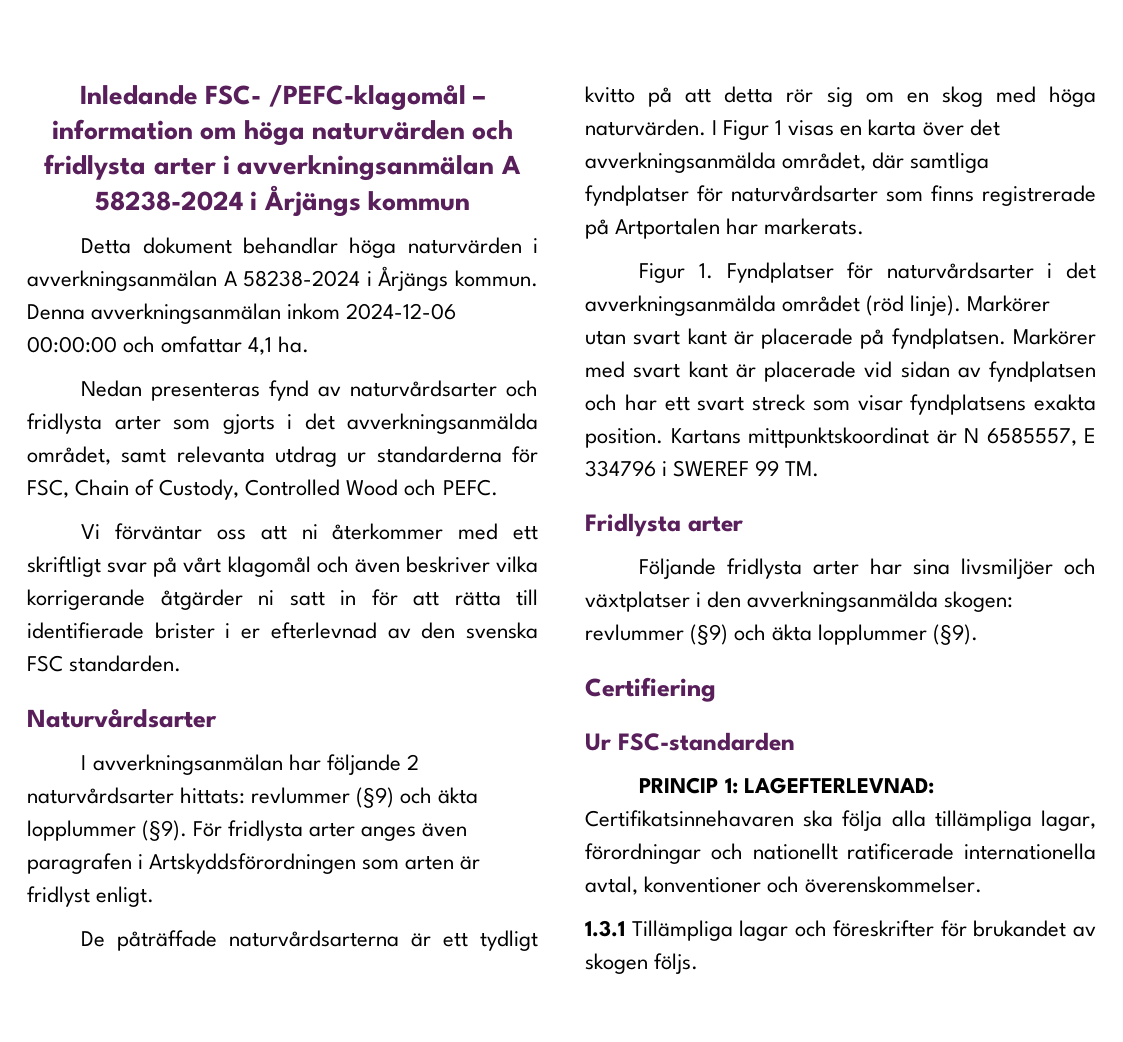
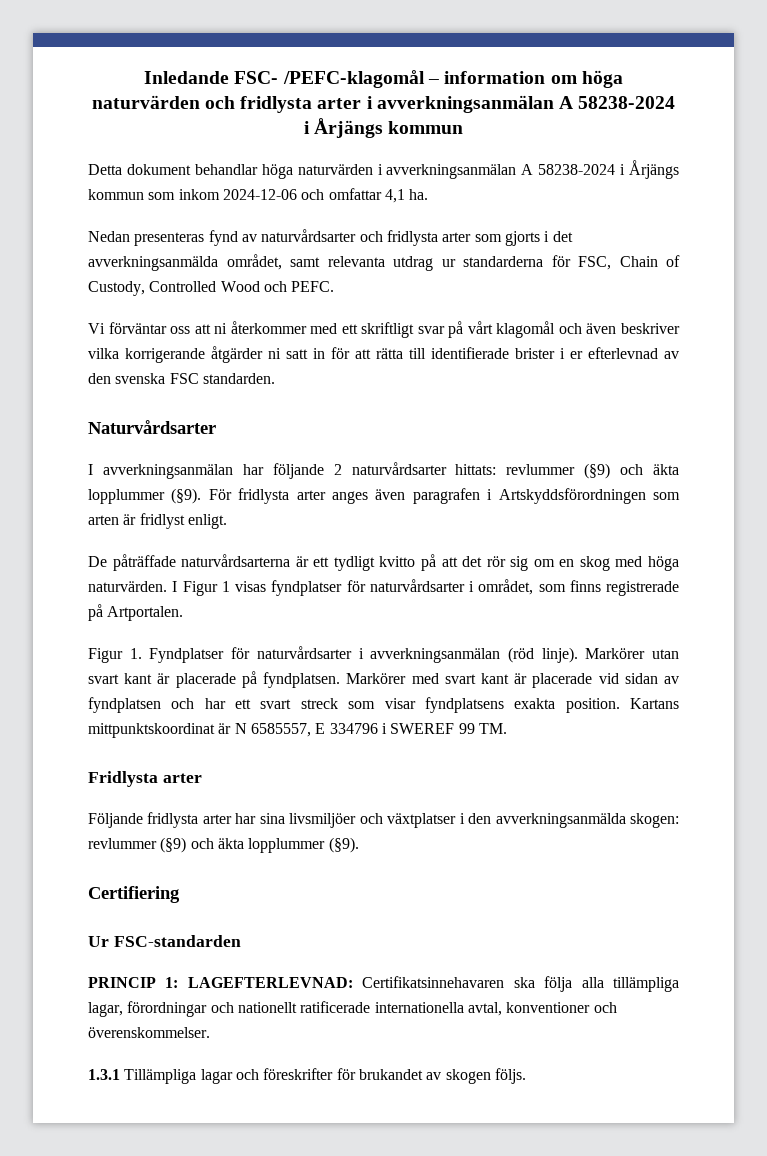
[455,270,538,287] [27,303,282,324] kommun. Denna avverkningsanmälan -> [88,189,176,200] kommun som
[27,336,117,353] 00:00:00 -> (297, 194) none
[724,86,774,103] detta -> [462,556,483,567] det
[840,119,1000,136] [585,152,990,173] en karta över det avverkningsanmälda området, där samtliga -> (266, 586) none
(878, 193) none -> [469,579,534,595] i området,
[615,218,865,239] Artportalen har markerats. -> [107,606,184,621] Artportalen.
[1066,262,1096,279] [585,295,861,316] det avverkningsanmälda området -> [370,648,501,663] avverkningsanmälan

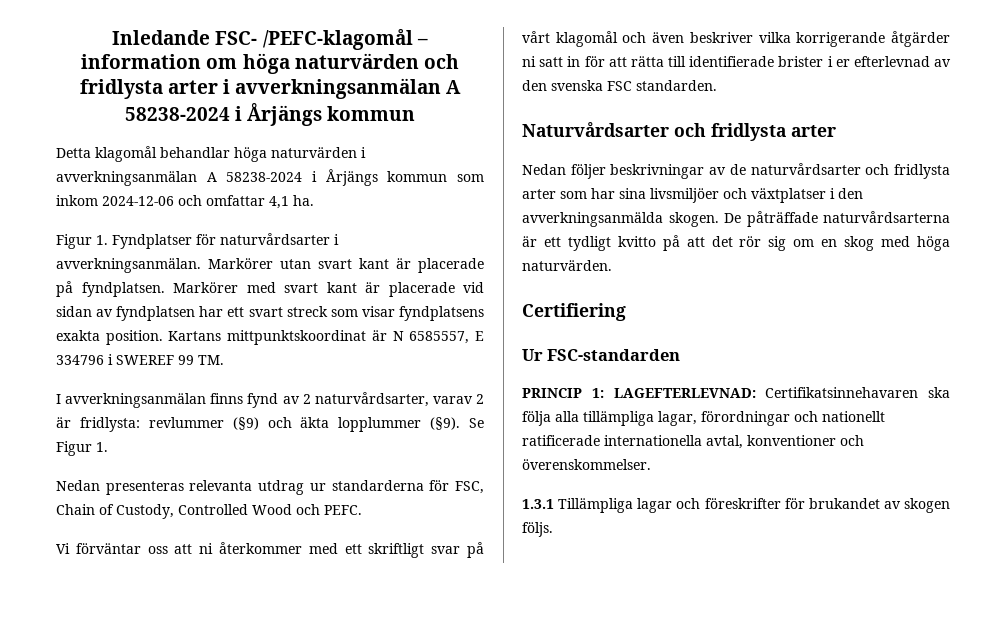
[126,164,191,175] dokument -> [95,146,157,162] klagomål
[88,229,573,246] [88,254,320,271] Nedan presenteras fynd av naturvårdsarter och fridlysta arter som gjorts i det avverkningsanmälda området, samt -> [56,233,339,249] [56,258,484,273] [56,281,484,297] [56,306,484,321] [56,330,485,345] [56,354,224,365] [56,392,484,408] [56,417,484,432] [56,441,108,456] [56,480,184,495] Figur 1. Fyndplatser för naturvårdsarter i avverkningsanmälan. Markörer utan svart kant är placerade på fyndplatsen. Markörer med svart kant är placerade vid sidan av fyndplatsen har ett svart streck som visar fyndplatsens exakta position. Kartans mittpunktskoordinat är N 6585557, E 334796 i SWEREF 99 TM. // I avverkningsanmälan finns fynd av 2 naturvårdsarter, varav 2 är fridlysta: revlummer (§9) och äkta lopplummer (§9). Se Figur 1. // Nedan presenteras
[88,462,680,479] [88,488,680,504] [88,513,227,529] // I avverkningsanmälan har följande 2 naturvårdsarter hittats: revlummer (§9) och äkta lopplummer (§9). För fridlysta arter anges även paragrafen i Artskyddsförordningen som arten är fridlyst enligt. // -> [674,123,836,141] [522,163,950,179] [522,188,863,203] [522,212,719,227] och fridlysta arter // Nedan följer beskrivningar av de naturvårdsarter och fridlysta arter som har sina livsmiljöer och växtplatser i den avverkningsanmälda skogen.
[172,579,679,596] [88,604,184,621] [88,646,679,663] [88,671,679,688] [88,697,680,713] [88,723,507,738] [88,771,202,787] [88,812,679,828] [88,837,359,853] I Figur 1 visas fyndplatser för naturvårdsarter i området, som finns registrerade på Artportalen. // Figur 1. Fyndplatser för naturvårdsarter i avverkningsanmälan (röd linje). Markörer utan svart kant är placerade på fyndplatsen. Markörer med svart kant är placerade vid sidan av fyndplatsen och har ett svart streck som visar fyndplatsens exakta position. Kartans mittpunktskoordinat är N 6585557, E 334796 i SWEREF 99 TM. // Fridlysta arter // Följande fridlysta arter har sina livsmiljöer och växtplatser i den avverkningsanmälda skogen: revlummer (§9) och äkta lopplummer (§9). -> (612, 265) none

